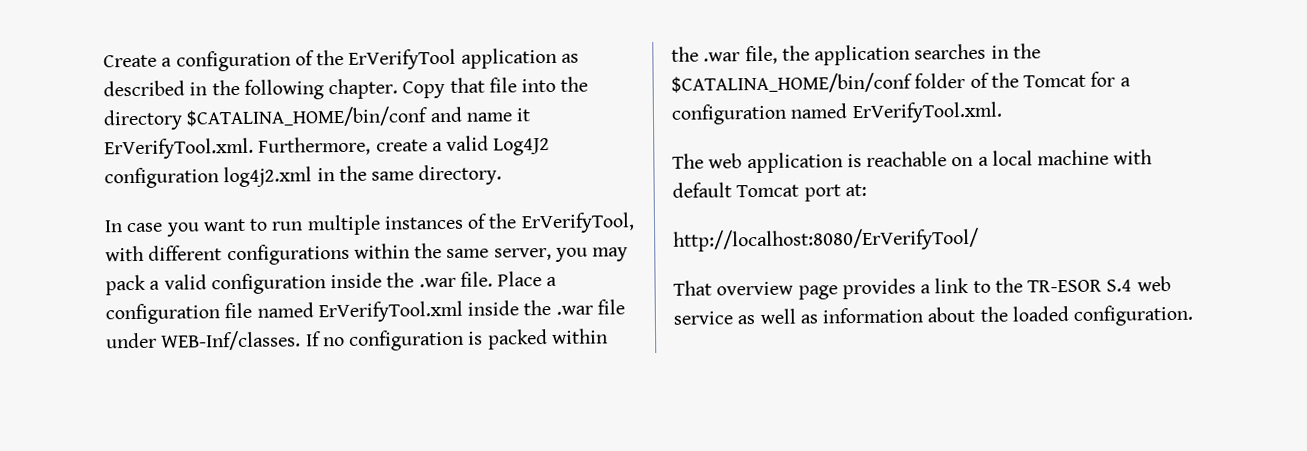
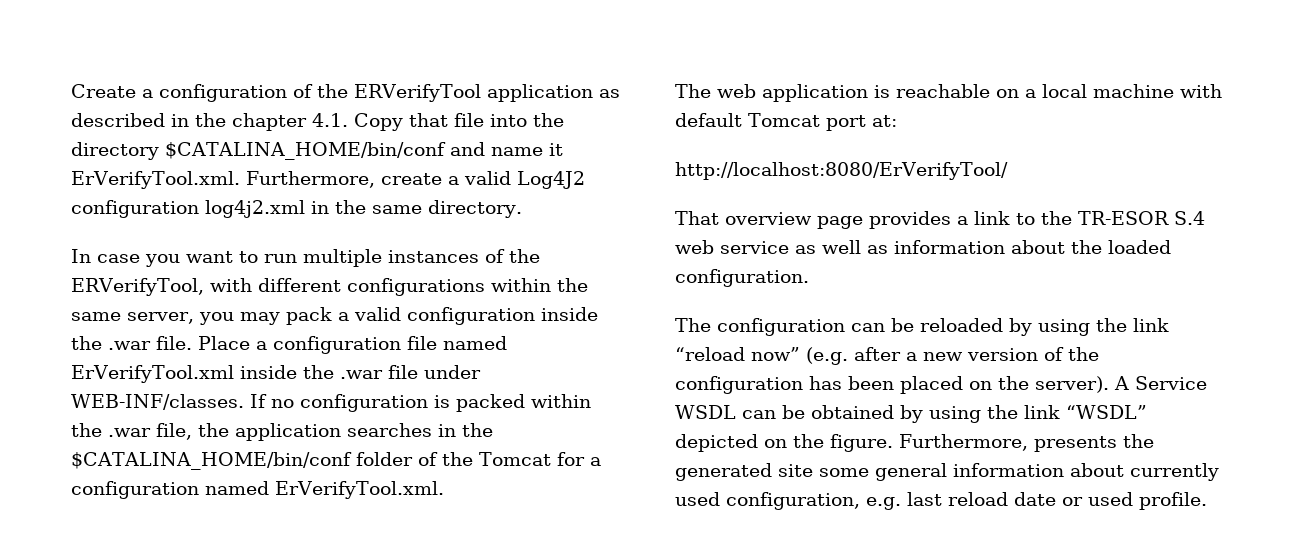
[348,48,457,70] ErVerifyTool -> [354,84,481,102] ERVerifyTool
[243,78,399,100] following chapter. -> [232,113,348,131] chapter 4.1.
[520,212,635,234] ErVerifyTool, -> [71,278,204,296] ERVerifyTool,
[160,330,302,351] WEB-Inf/classes. -> [71,394,244,410] WEB-INF/classes.
(1194, 315) none -> [675,318,1169,336] [675,347,1099,365] [675,376,1207,394] [675,405,1147,423] [675,434,1154,452] [675,463,1219,481] [675,492,1207,510] // The configuration can be reloaded by using the link “reload now” (e.g. after a new version of the configuration has been placed on the server). A Service WSDL can be obtained by using the link “WSDL” depicted on the figure. Furthermore, presents the generated site some general information about currently used configuration, e.g. last reload date or used profile.

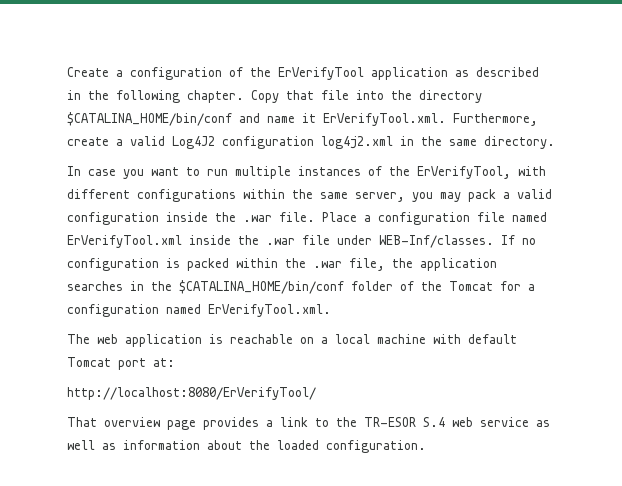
[354,84,481,102] ERVerifyTool -> [278,67,364,80] ErVerifyTool
[232,113,348,131] chapter 4.1. -> [116,90,244,103] following chapter.
[71,278,204,296] ERVerifyTool, -> [417,166,511,179] ErVerifyTool,
[71,394,244,410] WEB-INF/classes. -> [379,235,494,248] WEB-Inf/classes.
[675,318,1169,336] [675,347,1099,365] [675,376,1207,394] [675,405,1147,423] [675,434,1154,452] [675,463,1219,481] [675,492,1207,510] // The configuration can be reloaded by using the link “reload now” (e.g. after a new version of the configuration has been placed on the server). A Service WSDL can be obtained by using the link “WSDL” depicted on the figure. Furthermore, presents the generated site some general information about currently used configuration, e.g. last reload date or used profile. -> (426, 446) none

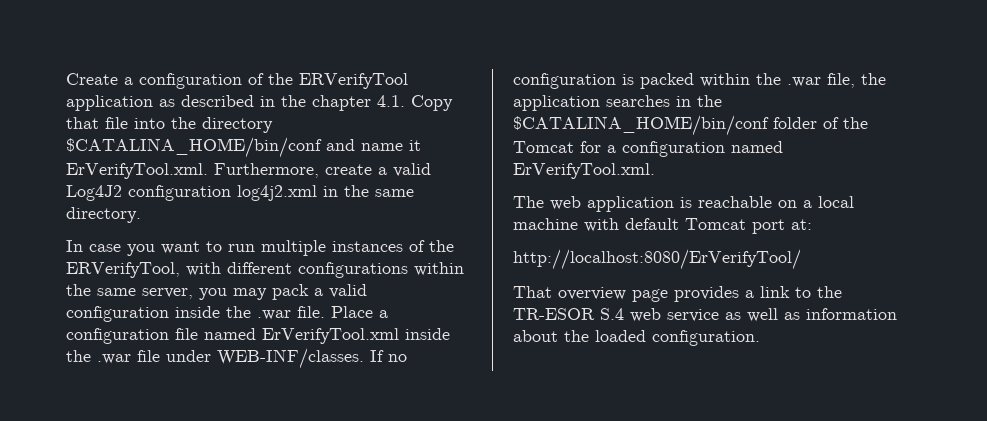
[278,67,364,80] ErVerifyTool -> [299,73,408,89] ERVerifyTool
[116,90,244,103] following chapter. -> [312,95,405,111] chapter 4.1.
[417,166,511,179] ErVerifyTool, -> [66,262,180,278] ERVerifyTool,
[379,235,494,248] WEB-Inf/classes. -> [217,348,364,369] WEB-INF/classes.

